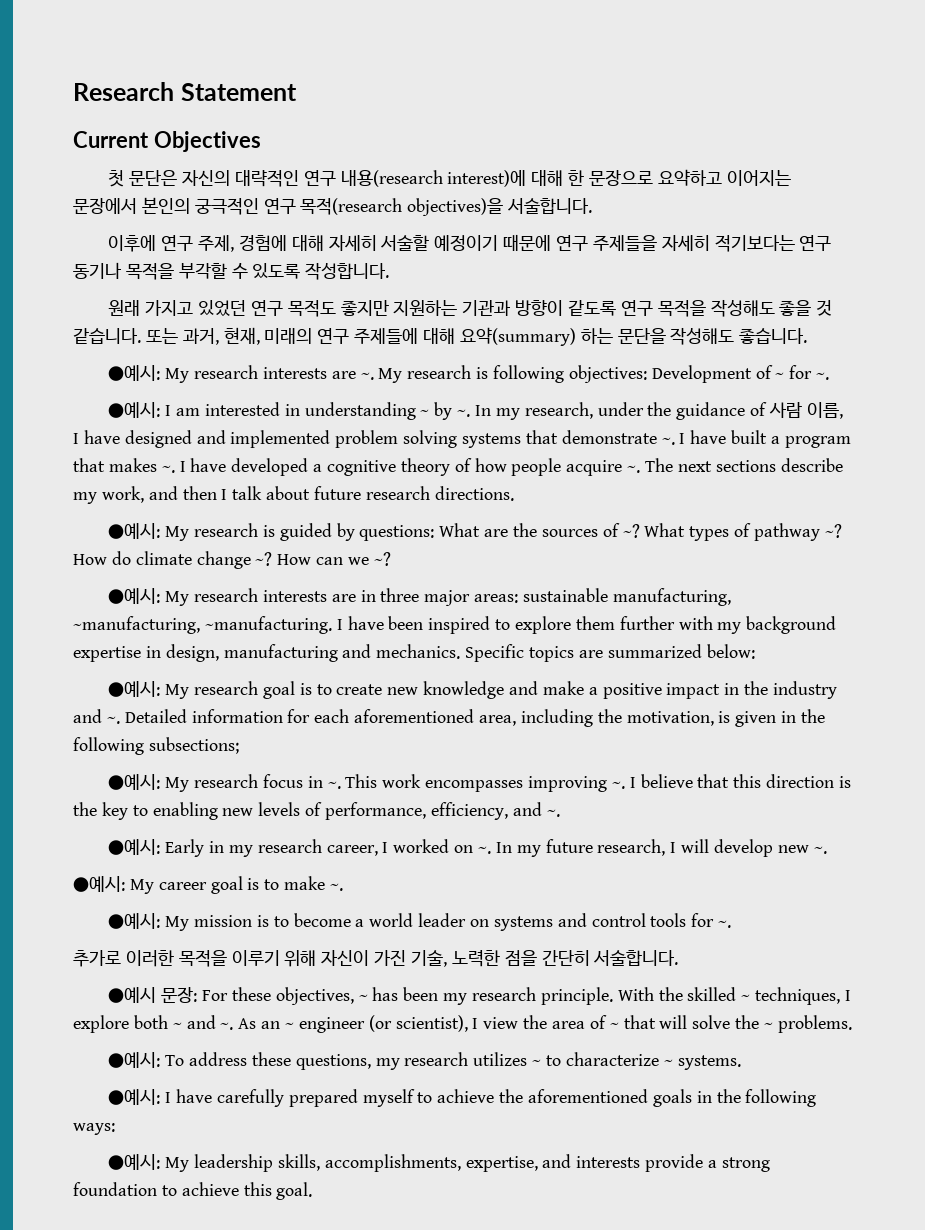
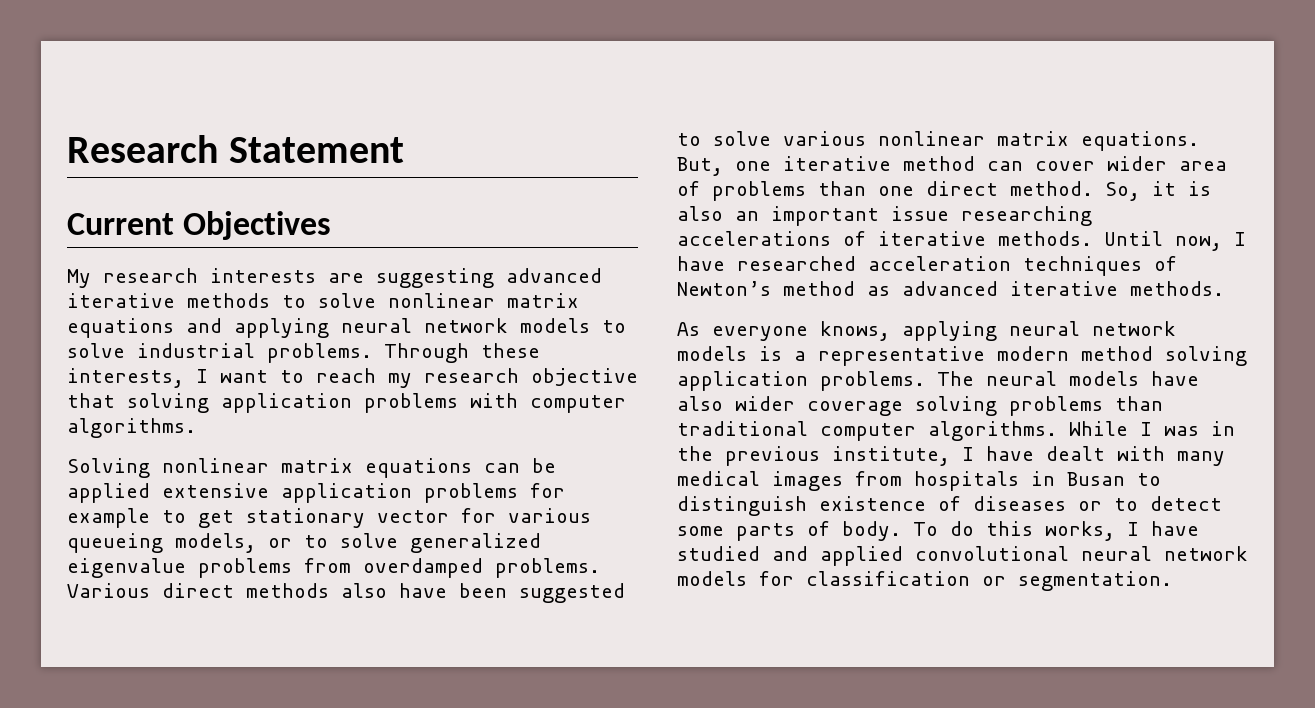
[108,169,791,187] [73,197,593,216] [108,234,832,252] [73,262,390,280] [108,299,833,317] [73,327,808,346] [108,365,830,383] [108,402,843,420] [73,430,851,448] [73,458,843,476] [73,486,514,504] [108,523,842,541] [73,551,391,569] [108,588,731,606] [73,616,837,634] [73,644,755,662] [108,681,838,699] [73,709,826,727] [73,737,239,755] [108,774,852,792] [73,802,560,820] [108,839,827,857] [73,876,344,894] [108,913,732,931] [73,950,679,967] [108,987,852,1005] [73,1015,852,1033] [108,1052,741,1070] [108,1089,817,1107] [73,1123,115,1135] [108,1154,770,1172] [73,1182,313,1200] 첫 문단은 자신의 대략적인 연구 내용(research interest)에 대해 한 문장으로 요약하고 이어지는 문장에서 본인의 궁극적인 연구 목적(research objectives)을 서술합니다. // 이후에 연구 주제, 경험에 대해 자세히 서술할 예정이기 때문에 연구 주제들을 자세히 적기보다는 연구 동기나 목적을 부각할 수 있도록 작성합니다. // 원래 가지고 있었던 연구 목적도 좋지만 지원하는 기관과 방향이 같도록 연구 목적을 작성해도 좋을 것 같습니다. 또는 과거, 현재, 미래의 연구 주제들에 대해 요약(summary) 하는 문단을 작성해도 좋습니다. // ●예시: My research interests are ~. My research is following objectives: Development of ~ for ~. // ●예시: I am interested in understanding ~ by ~. In my research, under the guidance of 사람 이름, I have designed and implemented problem solving systems that demonstrate ~. I have built a program that makes ~. I have developed a cognitive theory of how people acquire ~. The next sections describe my work, and then I talk about future research directions. // ●예시: My research is guided by questions: What are the sources of ~? What types of pathway ~? How do climate change ~? How can we ~? // ●예시: My research interests are in three major areas: sustainable manufacturing, ~manufacturing, ~manufacturing. I have been inspired to explore them further with my background expertise in design, manufacturing and mechanics. Specific topics are summarized below: // ●예시: My research goal is to create new knowledge and make a positive impact in the industry and ~. Detailed information for each aforementioned area, including the motivation, is given in the following subsections; // ●예시: My research focus in ~. This work encompasses improving ~. I believe that this direction is the key to enabling new levels of performance, efficiency, and ~. // ●예시: Early in my research career, I worked on ~. In my future research, I will develop new ~. // ●예시: My career goal is to make ~. // ●예시: My mission is to become a world leader on systems and control tools for ~. // 추가로 이러한 목적을 이루기 위해 자신이 가진 기술, 노력한 점을 간단히 서술합니다. // ●예시 문장: For these objectives, ~ has been my research principle. With the skilled ~ techniques, I explore both ~ and ~. As an ~ engineer (or scientist), I view the area of ~ that will solve the ~ problems. // ●예시: To address these questions, my research utilizes ~ to characterize ~ systems. // ●예시: I have carefully prepared myself to achieve the aforementioned goals in the following ways: // ●예시: My leadership skills, accomplishments, expertise, and interests provide a strong foundation to achieve this goal. -> [67,268,602,288] [67,293,579,308] [67,318,626,338] [67,343,540,363] [67,368,638,388] [67,393,626,413] [67,418,196,438] [67,458,556,478] [67,483,565,503] [67,508,591,528] [67,533,541,553] [67,558,600,578] [67,583,625,603] [677,131,1199,151] [677,156,1227,176] [677,181,1211,201] [677,206,1092,226] [677,231,1246,251] [677,256,1177,276] [677,281,1224,296] [677,321,1176,341] [677,346,1247,366] [677,371,1199,391] [677,396,1163,416] [677,421,1235,441] [677,446,1225,466] [677,471,1161,491] [677,496,1222,516] [677,521,1199,541] [677,546,1248,566] [677,571,1172,591] My research interests are suggesting advanced iterative methods to solve nonlinear matrix equations and applying neural network models to solve industrial problems. Through these interests, I want to reach my research objective that solving application problems with computer algorithms. // Solving nonlinear matrix equations can be applied extensive application problems for example to get stationary vector for various queueing models, or to solve generalized eigenvalue problems from overdamped problems. Various direct methods also have been suggested to solve various nonlinear matrix equations. But, one iterative method can cover wider area of problems than one direct method. So, it is also an important issue researching accelerations of iterative methods. Until now, I have researched acceleration techniques of Newton’s method as advanced iterative methods. // As everyone knows, applying neural network models is a representative modern method solving application problems. The neural models have also wider coverage solving problems than traditional computer algorithms. While I was in the previous institute, I have dealt with many medical images from hospitals in Busan to distinguish existence of diseases or to detect some parts of body. To do this works, I have studied and applied convolutional neural network models for classification or segmentation.

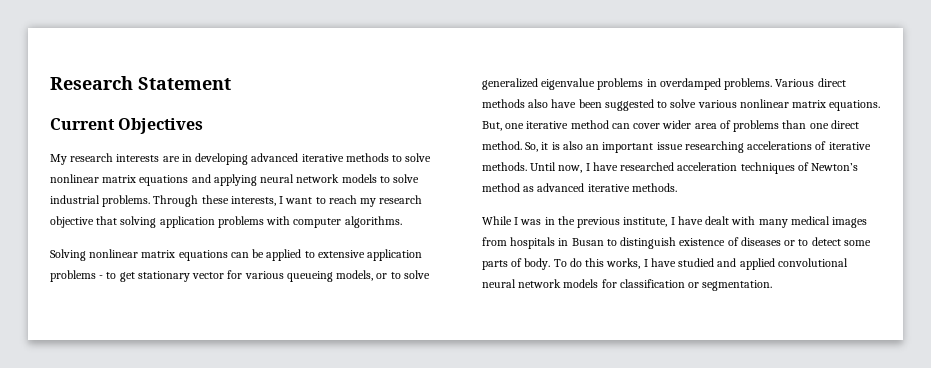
[376,268,494,288] suggesting -> [181,153,249,165] in developing
(150, 493) none -> [304,251,315,258] to
[530,483,565,498] [67,508,150,528] for example -> [99,275,104,279] -
[304,558,351,573] from -> [646,79,657,87] in
[677,321,1176,341] [677,346,1247,366] [677,371,1199,391] [677,396,1163,416] [677,421,1057,441] As everyone knows, applying neural network models is a representative modern method solving application problems. The neural models have also wider coverage solving problems than traditional computer algorithms. -> (677, 187) none

